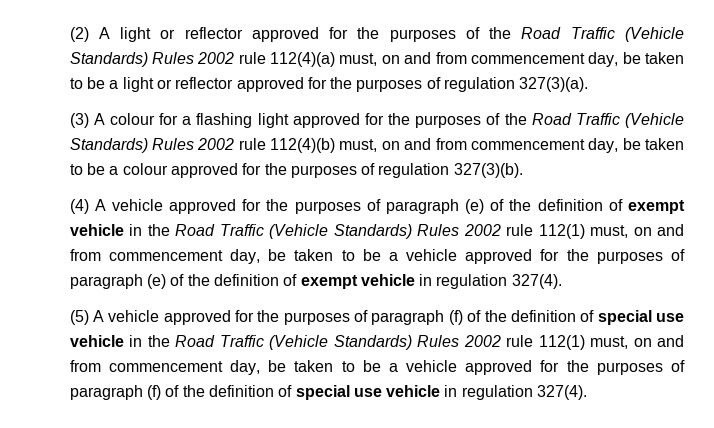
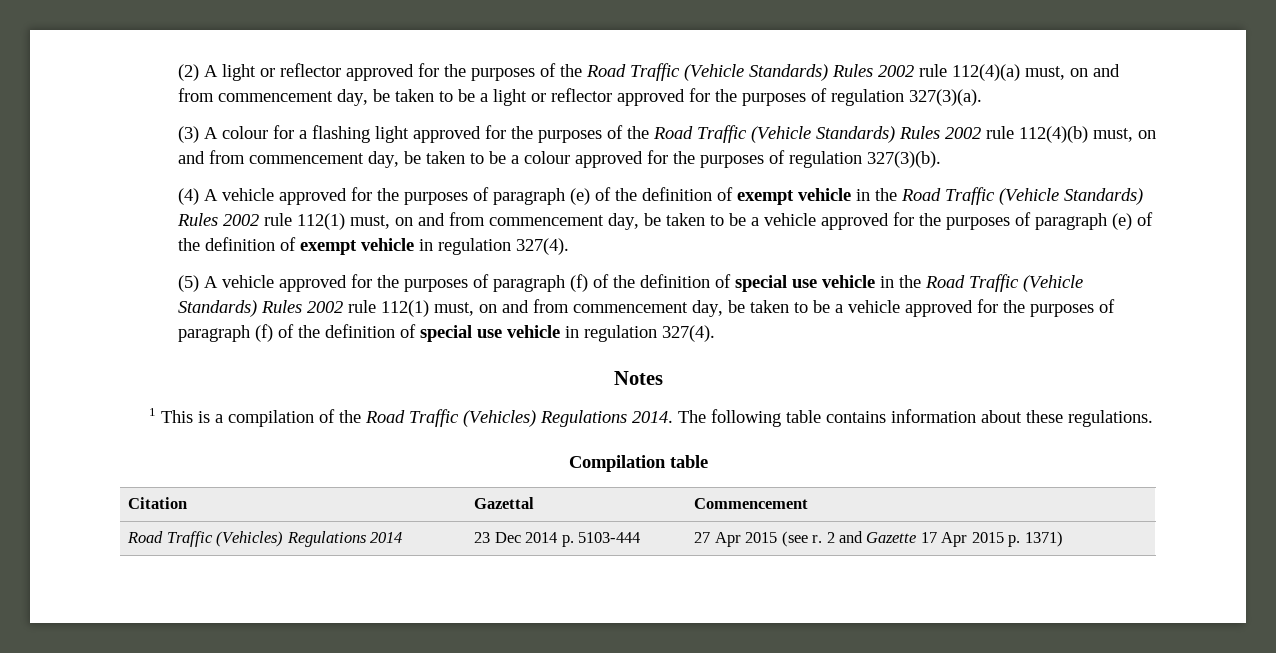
(588, 392) none -> [613,371,663,385] [148,408,1153,427] [568,455,708,472] [128,497,188,509] [474,497,535,509] [694,498,809,509] [127,531,403,547] [474,532,641,547] [694,531,1063,547] // Notes // 1 This is a compilation of the Road Traffic (Vehicles) Regulations 2014. The following table contains information about these regulations. // Compilation table // Citation | Gazettal | Commencement // Road Traffic (Vehicles) Regulations 2014 | 23 Dec 2014 p. 5103-444 | 27 Apr 2015 (see r. 2 and Gazette 17 Apr 2015 p. 1371)

